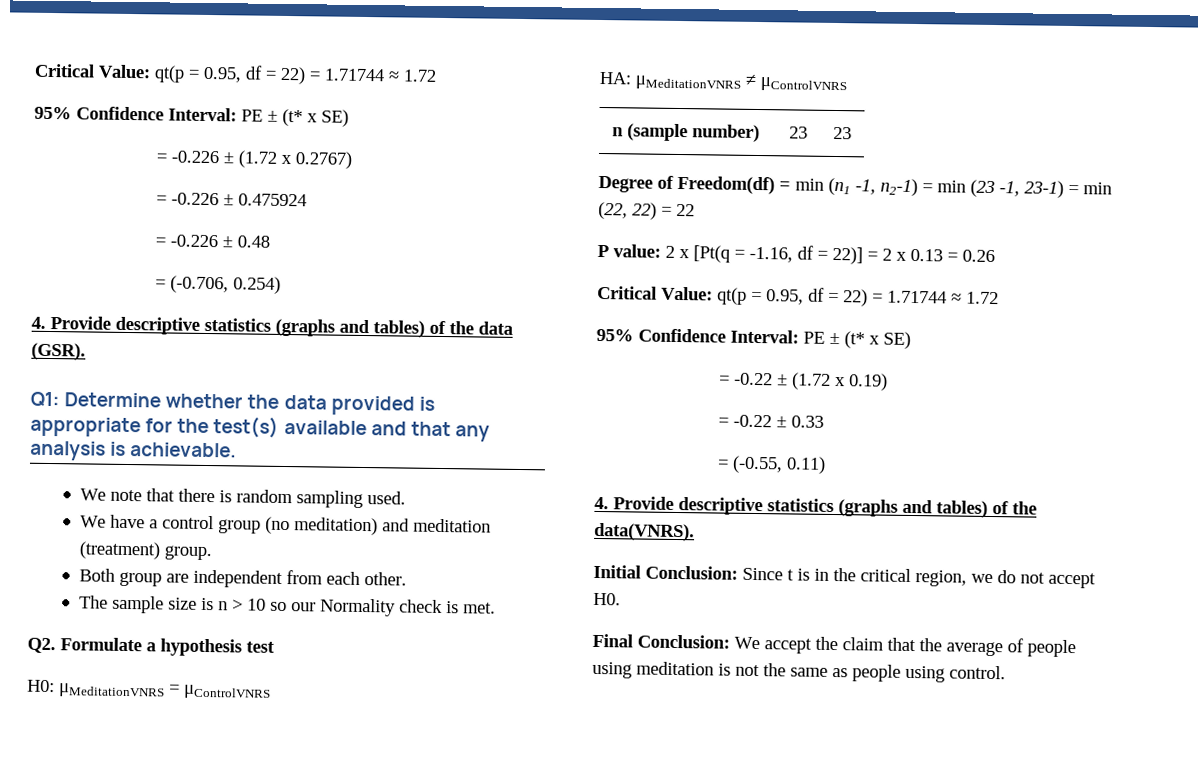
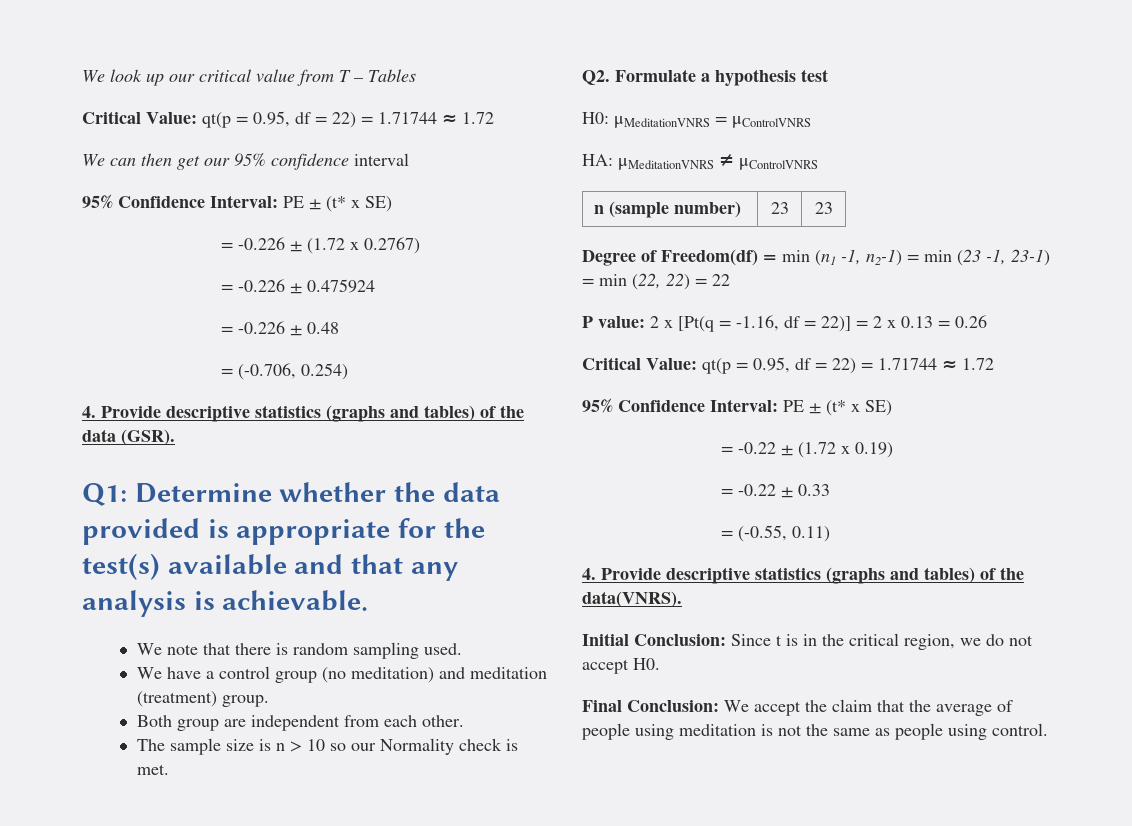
(34, 70) none -> [82,69,416,86] We look up our critical value from T – Tables //
(437, 75) none -> [82,153,409,170] // We can then get our 95% confidence interval

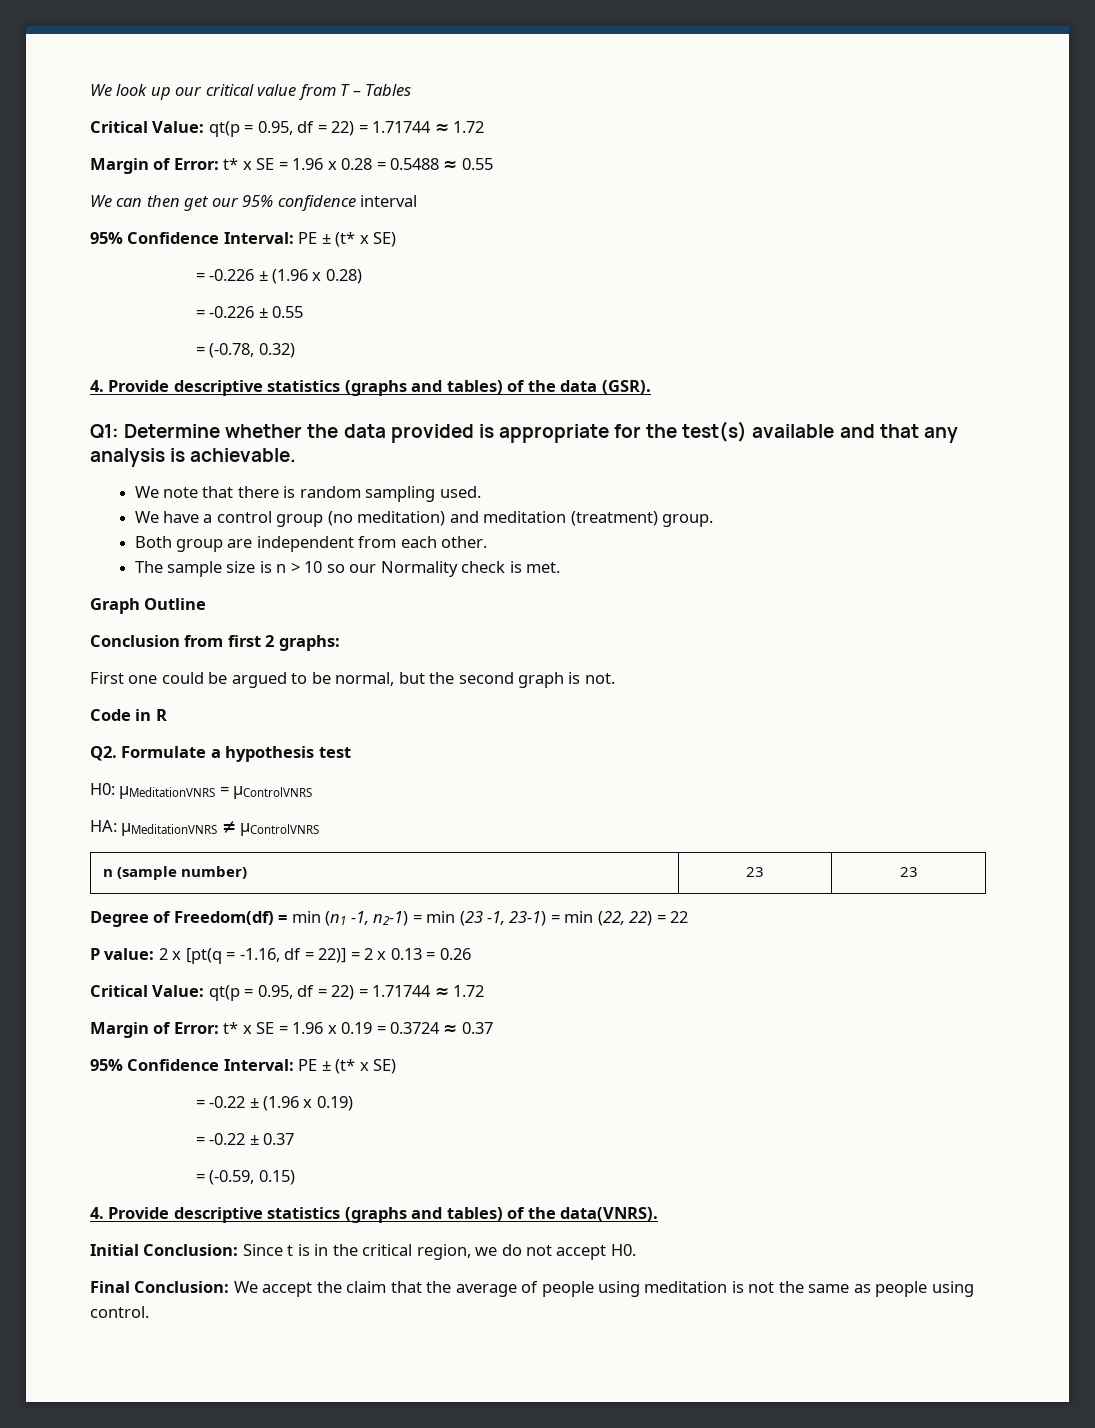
(494, 118) none -> [90,158,493,174] // Margin of Error: t* x SE = 1.96 x 0.28 = 0.5488 ≈ 0.55
[307,237,421,254] [221,279,376,294] [221,321,340,336] [221,363,349,380] (1.72 x 0.2767) // = -0.226 ± 0.475924 // = -0.226 ± 0.48 // = (-0.706, 0.254) -> [271,269,362,284] [195,306,303,318] [195,343,295,358] (1.96 x 0.28) // = -0.226 ± 0.55 // = (-0.78, 0.32)
(169, 769) none -> [90,598,207,614] [90,635,340,651] [90,672,615,688] [90,709,167,721] // Graph Outline // Conclusion from first 2 graphs: // First one could be argued to be normal, but the second graph is not. // Code in R
[678,316,714,332] [Pt(q -> [185,948,222,964] [pt(q
(994, 364) none -> [90,1022,493,1038] // Margin of Error: t* x SE = 1.96 x 0.19 = 0.3724 ≈ 0.37
[798,442,837,458] (1.72 -> [262,1096,299,1111] (1.96
[798,484,831,496] [721,525,831,542] 0.33 // = (-0.55, 0.11) -> [262,1133,294,1145] [195,1170,295,1185] 0.37 // = (-0.59, 0.15)

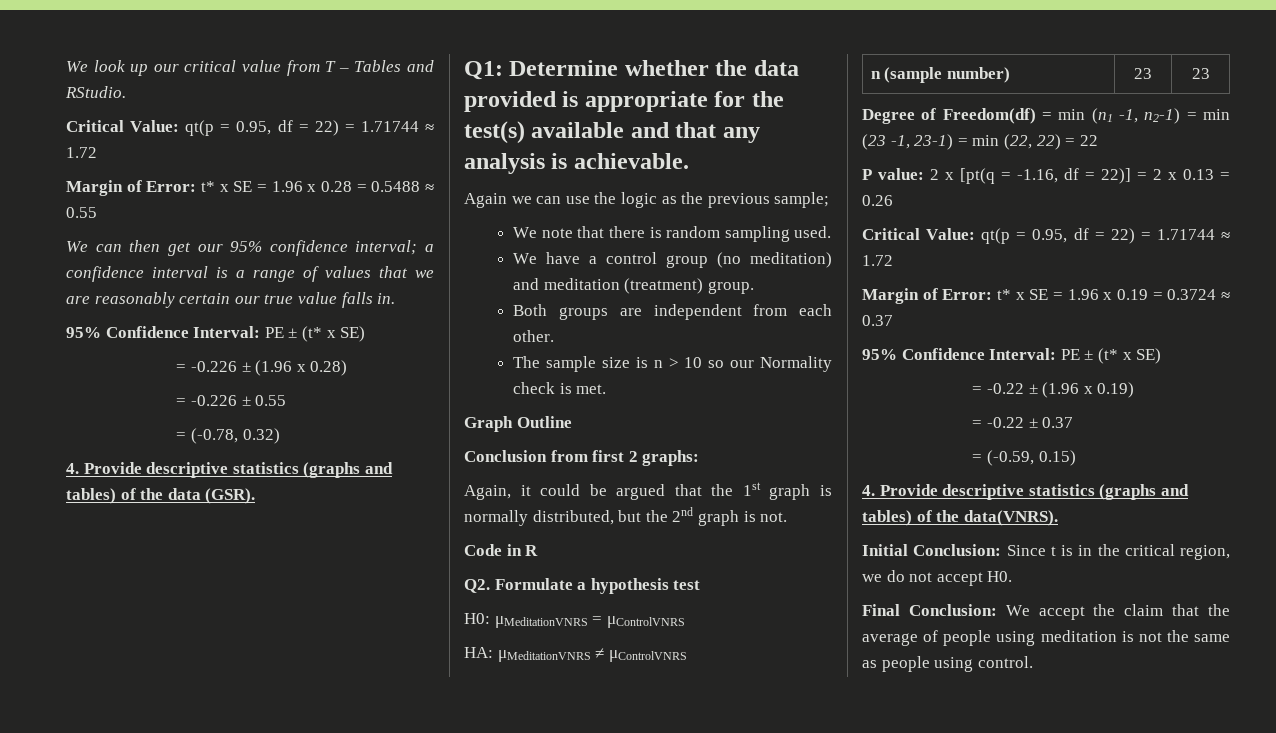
(412, 90) none -> [407,60,435,72] [65,86,126,98] and RStudio.
[360,195,418,207] interval -> [355,240,434,255] [66,266,434,282] [66,292,396,308] interval; a confidence interval is a range of values that we are reasonably certain our true value falls in.
(297, 455) none -> [464,192,830,208] // Again we can use the logic as the previous sample;
[176,539,224,552] group -> [559,307,609,320] groups
[90,672,158,684] First one -> [464,485,531,500] Again, it
[291,672,395,686] to be normal, -> [674,482,832,500] [464,510,614,526] that the 1st graph is normally distributed,
[458,672,514,684] second -> [672,507,694,522] 2nd

